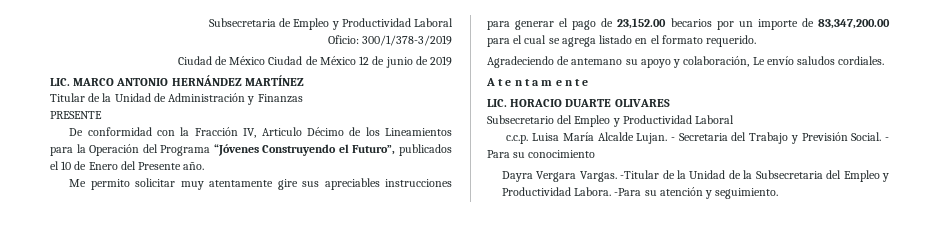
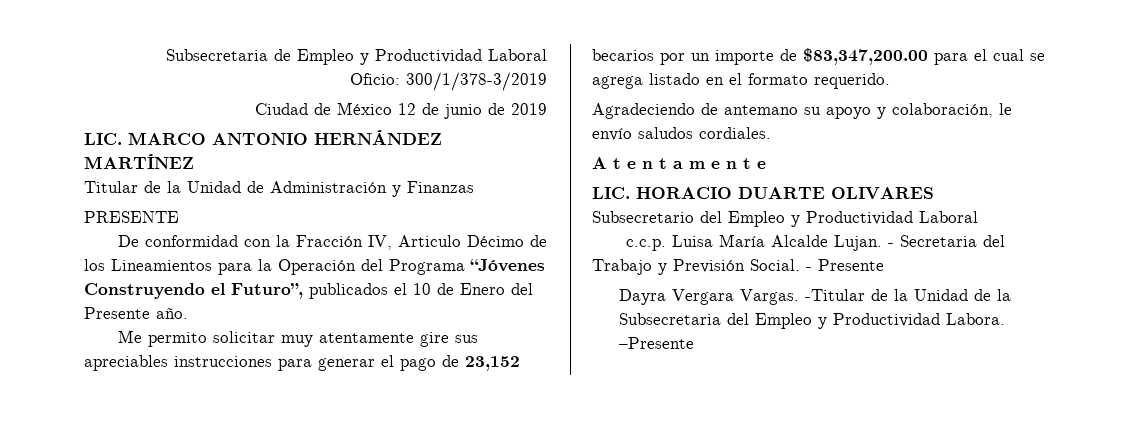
[268,56,356,65] Ciudad de México -> (392, 108) none
[617,18,667,29] 23,152.00 -> [465,356,520,371] 23,152
[818,19,890,29] 83,347,200.00 -> [803,48,928,65] $83,347,200.00
[752,57,765,65] Le -> [999,103,1012,115] le
[487,150,596,158] Para su conocimiento -> [818,259,884,271] Presente
[614,187,779,199] -Para su atención y seguimiento. -> [619,337,695,349] –Presente

